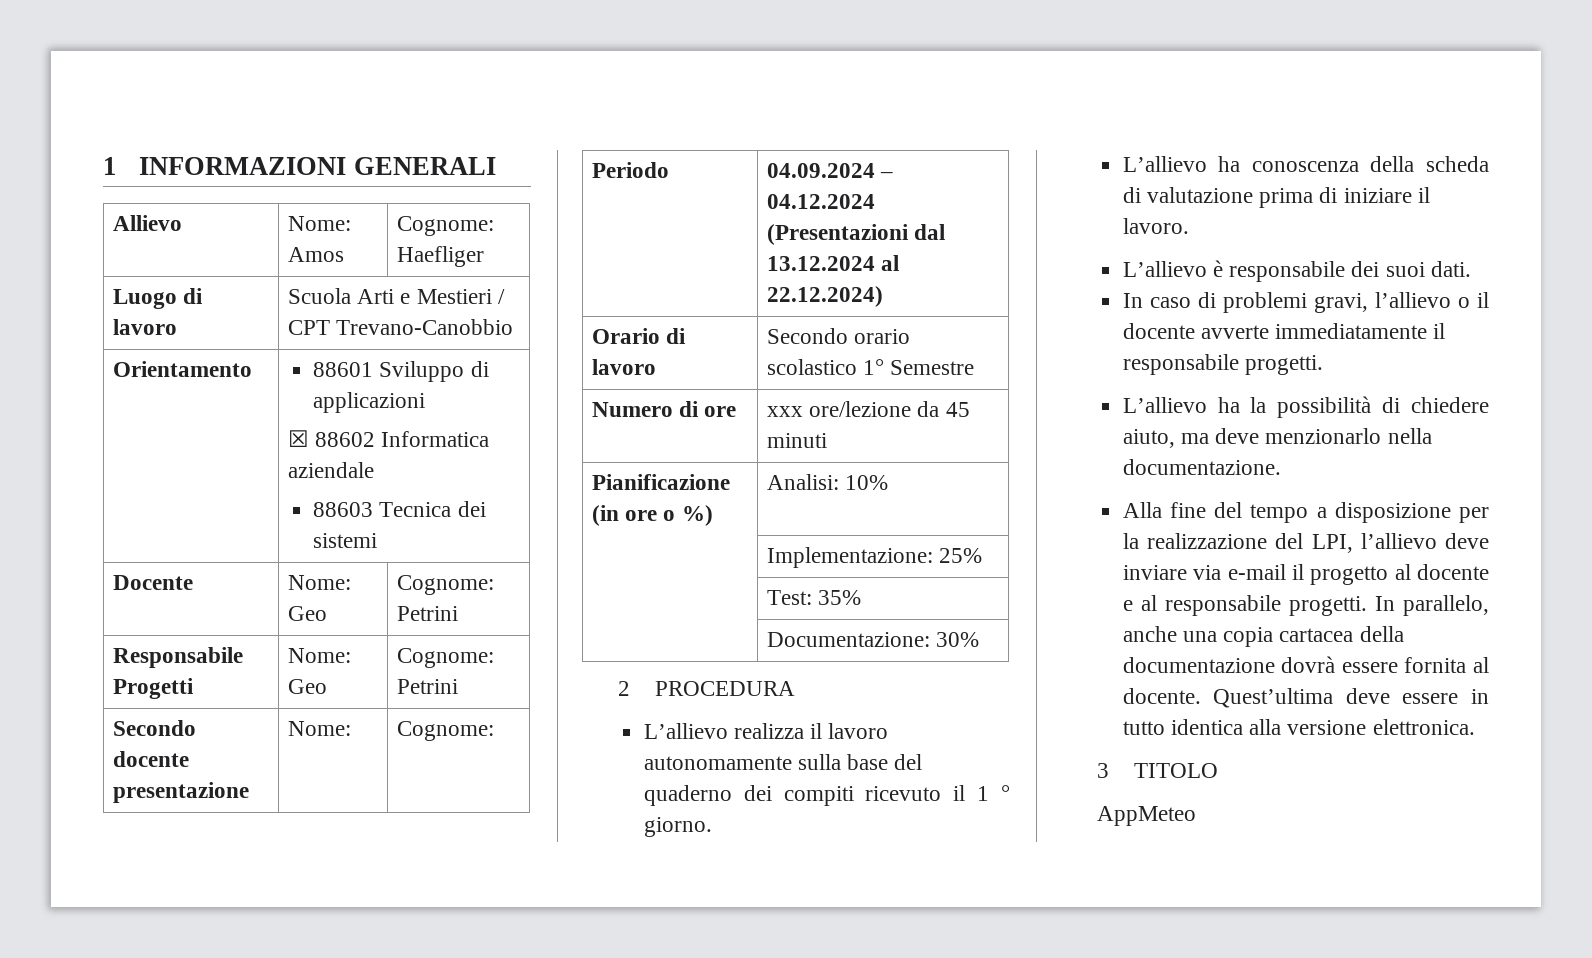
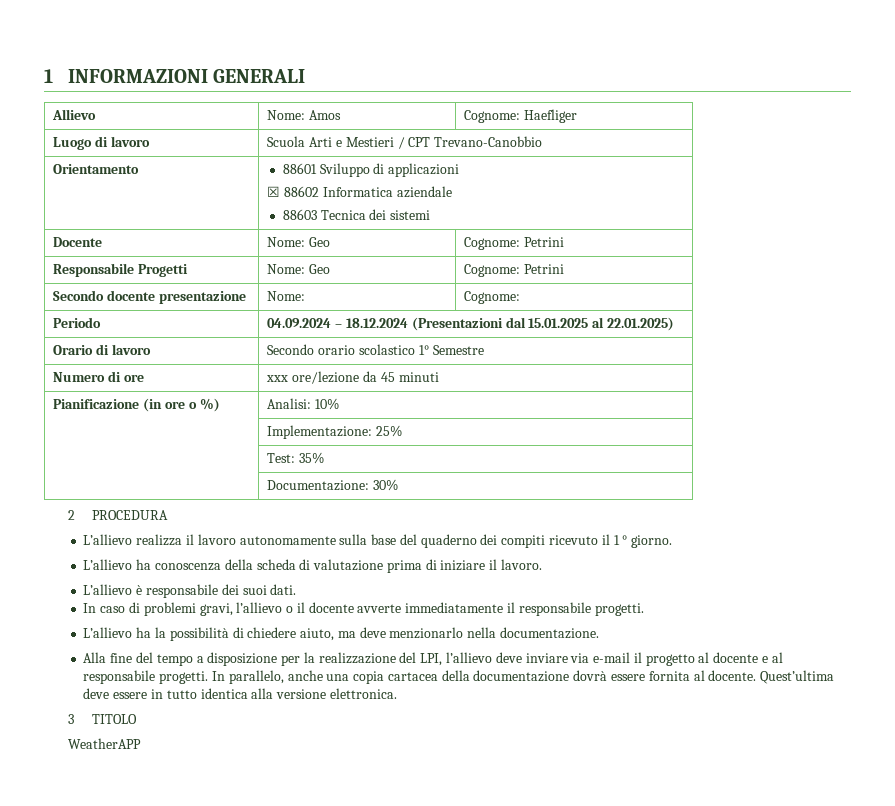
[766,194,875,209] 04.12.2024 -> [345,318,408,328] 18.12.2024
[766,255,900,271] [766,286,883,307] 13.12.2024 al 22.12.2024) -> [528,317,674,331] 15.01.2025 al 22.01.2025)
[1097,806,1197,826] AppMeteo -> [67,738,141,749] WeatherAPP

